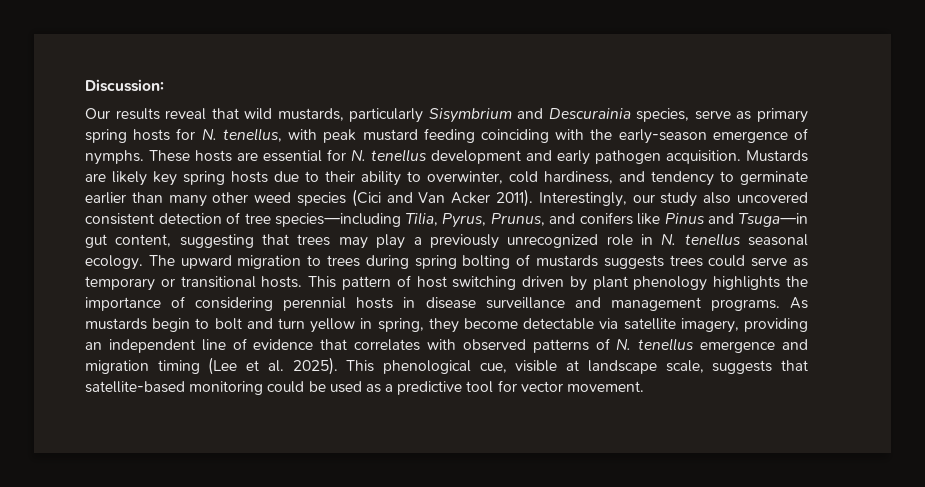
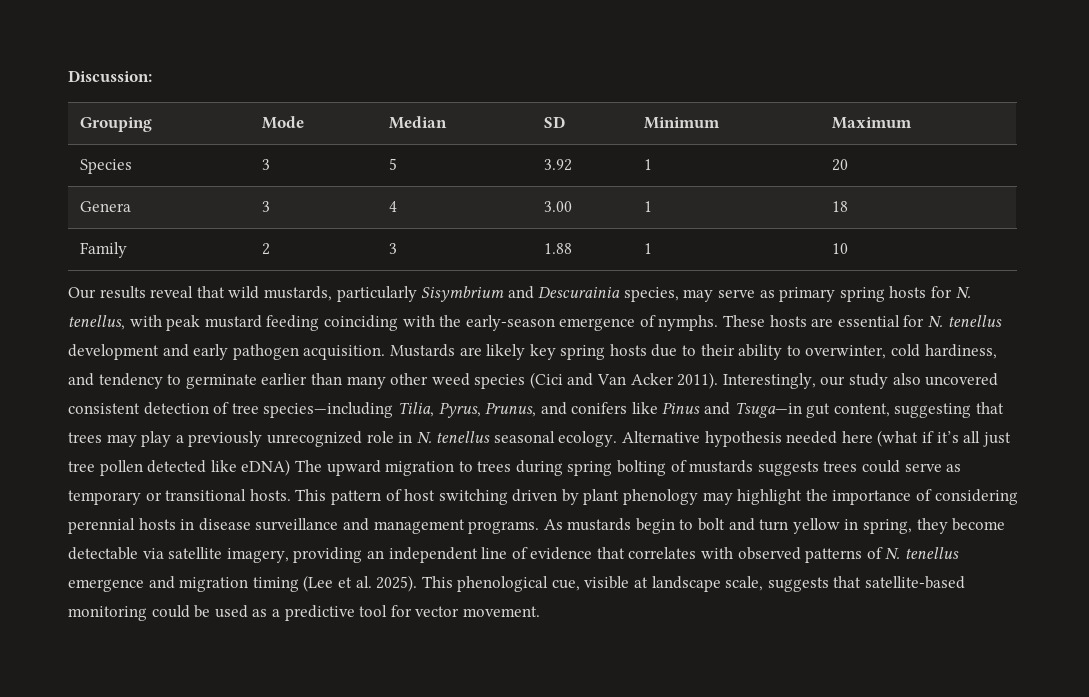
(164, 85) none -> [80,117,153,132] [262,116,305,129] [389,116,448,129] [544,116,566,128] [644,117,721,129] [832,117,913,129] [80,159,133,174] [262,159,271,170] [389,158,398,170] [544,159,573,171] [644,159,653,170] [832,159,849,171] [80,201,132,212] [262,201,271,212] [389,201,398,212] [544,201,573,212] [644,201,653,212] [832,201,849,212] [80,242,128,258] [262,243,271,255] [389,243,398,254] [544,243,573,254] [644,243,653,254] [832,243,849,254] // Grouping | Mode | Median | SD | Minimum | Maximum // Species | 3 | 5 | 3.92 | 1 | 20 // Genera | 3 | 4 | 3.00 | 1 | 18 // Family | 2 | 3 | 1.88 | 1 | 10
(690, 115) none -> [683,289,714,302] may
(143, 262) none -> [622,430,1011,447] [68,459,291,476] Alternative hypothesis needed here (what if it’s all just tree pollen detected like eDNA)
[713,276,781,290] highlights -> [702,489,803,505] may highlight

